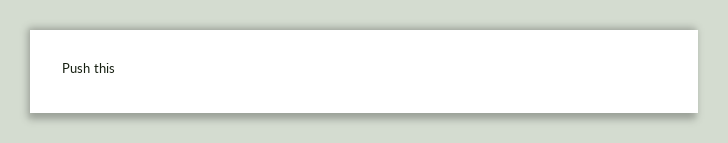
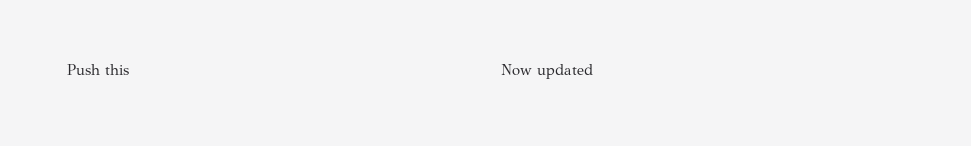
(115, 68) none -> [501,64,593,79] // Now updated

